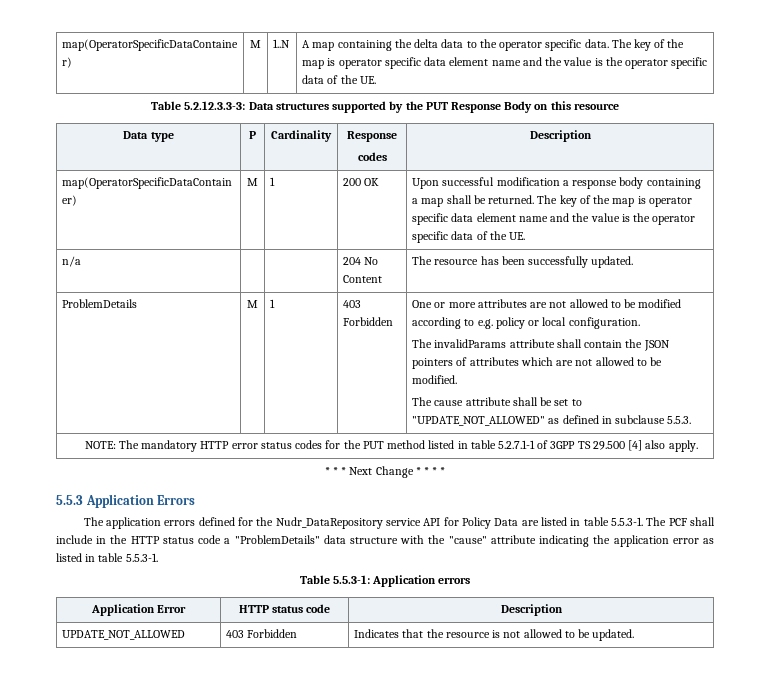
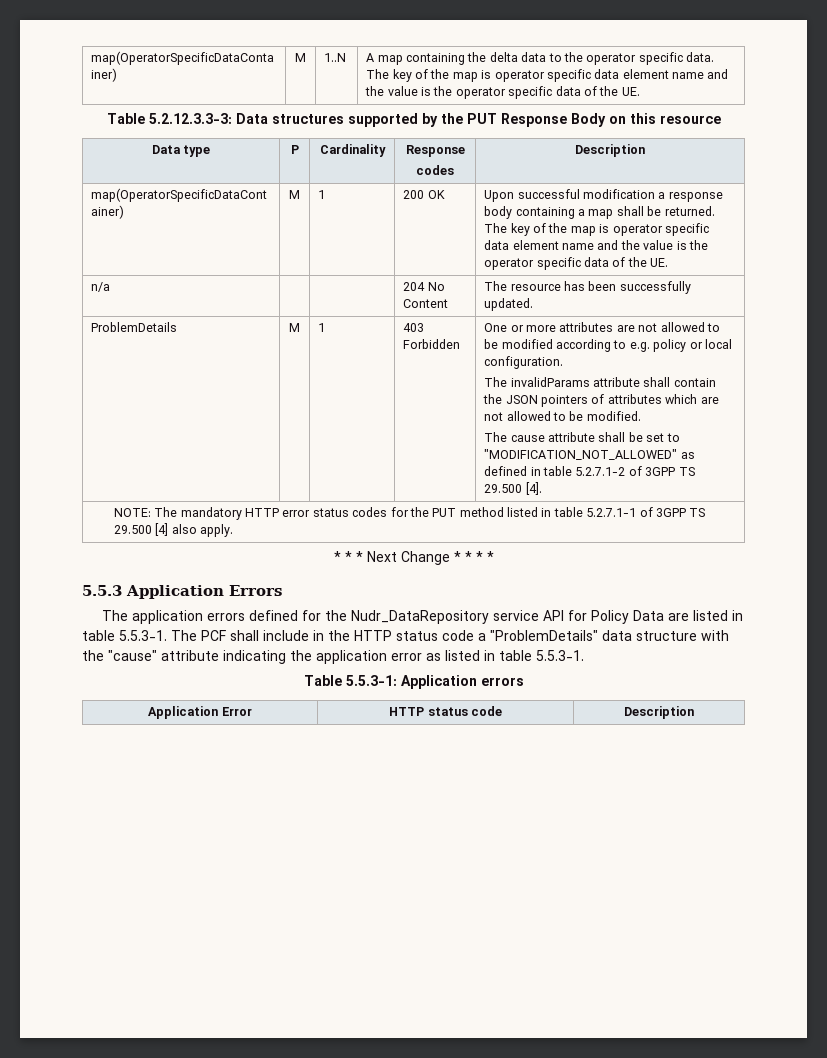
[412,416,546,426] "UPDATE_NOT_ALLOWED" -> [484,449,678,460] "MODIFICATION_NOT_ALLOWED"
[615,415,692,424] subclause 5.5.3. -> [543,466,695,476] [484,482,542,495] table 5.2.7.1-2 of 3GPP TS 29.500 [4].
[62,630,186,640] [226,629,298,638] [354,629,635,641] // UPDATE_NOT_ALLOWED | 403 Forbidden | Indicates that the resource is not allowed to be updated. -> (694, 712) none

